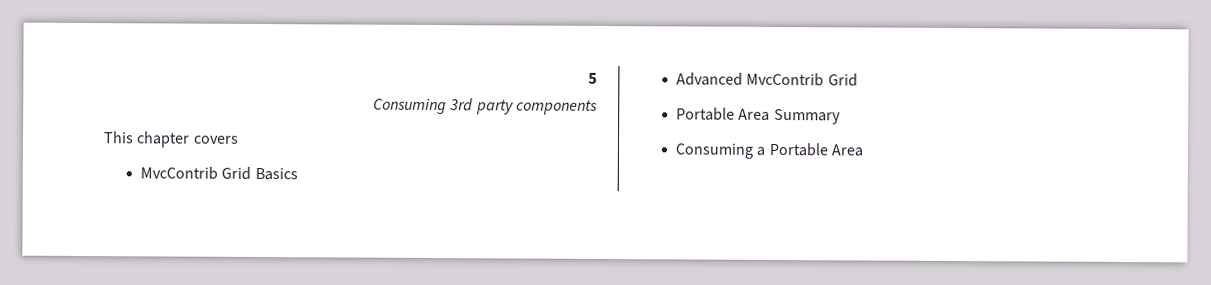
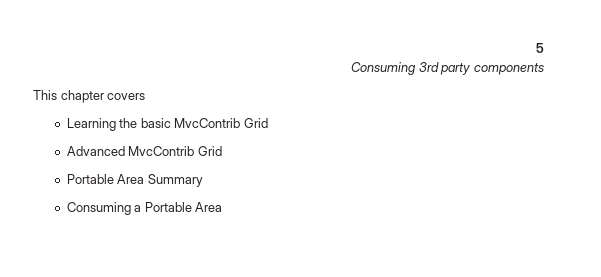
[140,166,298,181] MvcContrib Grid Basics -> [66,118,268,131] Learning the basic MvcContrib Grid

